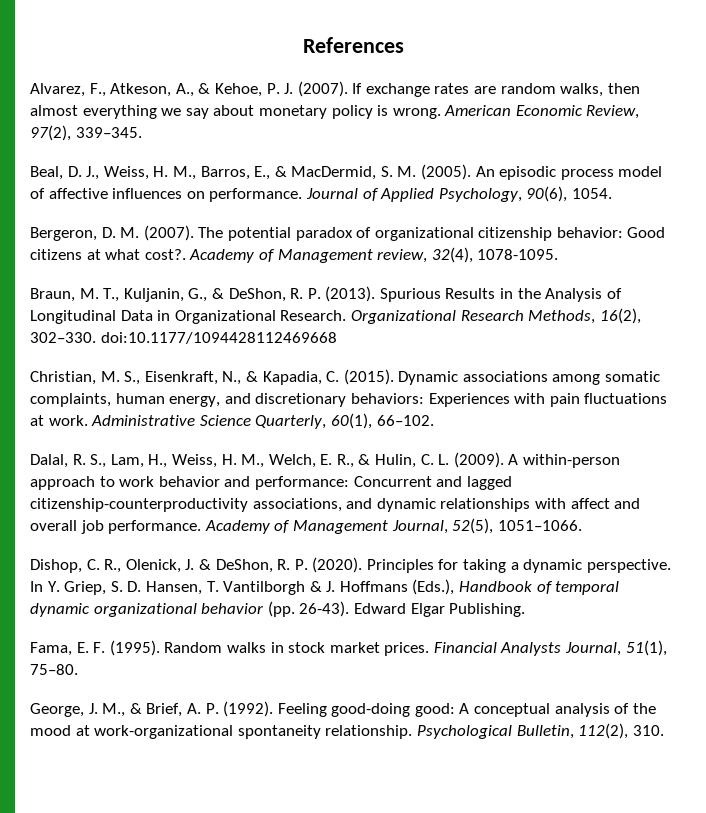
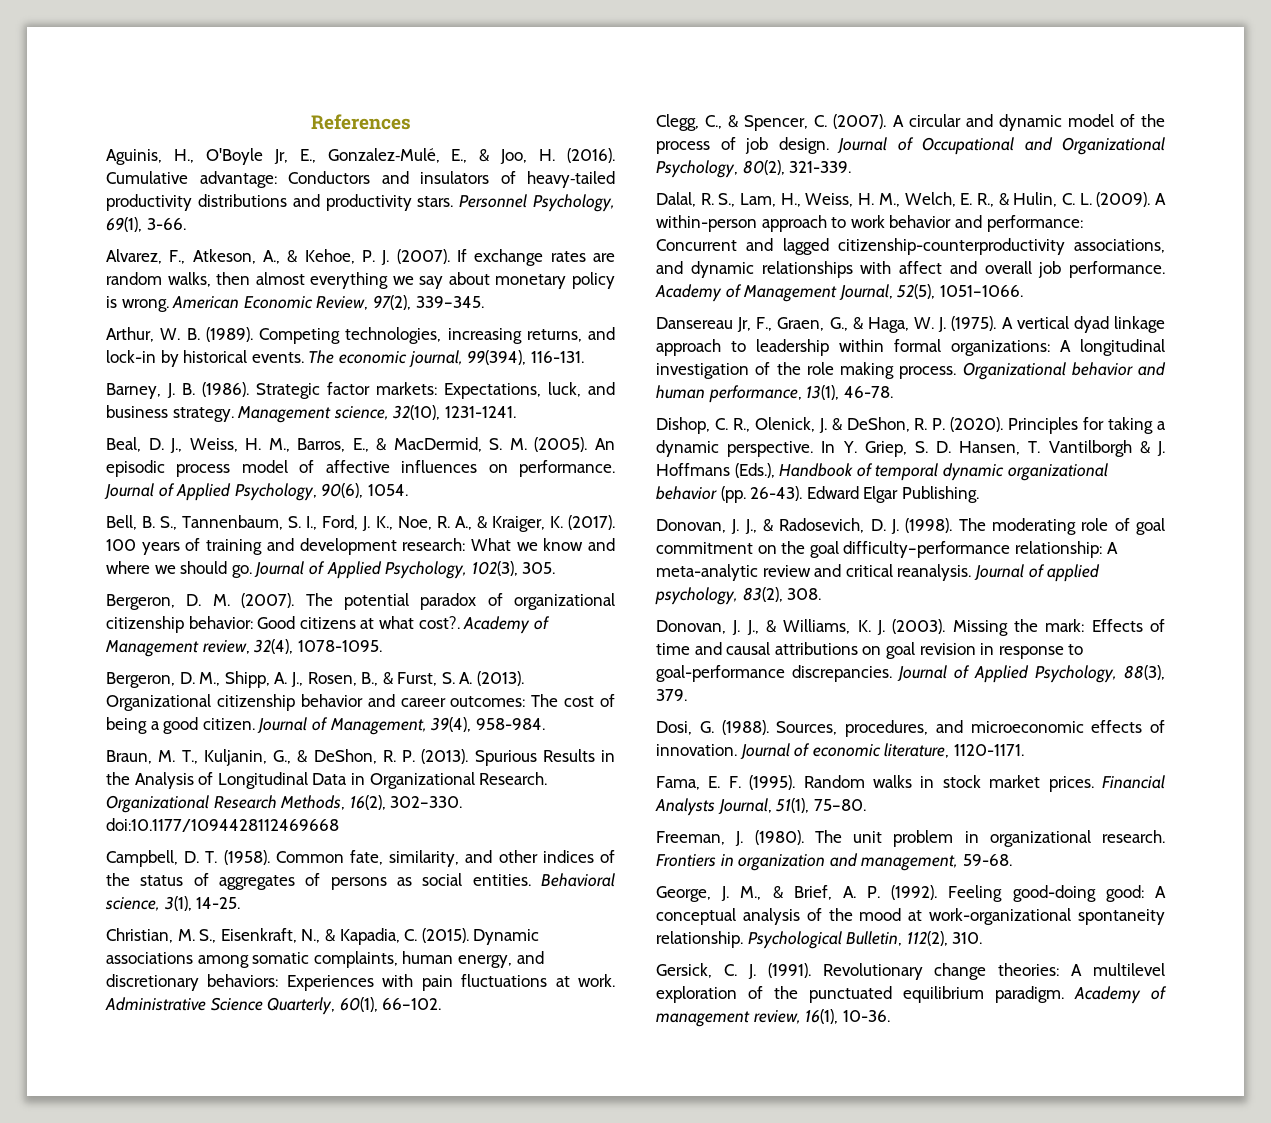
(404, 45) none -> [106,148,615,165] [106,171,615,188] [106,194,615,212] [106,217,186,232] // Aguinis, H., O'Boyle Jr, E., Gonzalez‐Mulé, E., & Joo, H. (2016). Cumulative advantage: Conductors and insulators of heavy‐tailed productivity distributions and productivity stars. Personnel Psychology, 69(1), 3-66.
(142, 132) none -> [106,327,615,344] [106,350,584,368] [106,382,615,399] [106,405,516,423] // Arthur, W. B. (1989). Competing technologies, increasing returns, and lock-in by historical events. The economic journal, 99(394), 116-131. // Barney, J. B. (1986). Strategic factor markets: Expectations, luck, and business strategy. Management science, 32(10), 1231-1241.
(612, 193) none -> [106,515,616,532] [106,538,615,555] [106,561,556,579] // Bell, B. S., Tannenbaum, S. I., Ford, J. K., Noe, R. A., & Kraiger, K. (2017). 100 years of training and development research: What we know and where we should go. Journal of Applied Psychology, 102(3), 305.
(559, 254) none -> [106,671,525,688] [106,694,615,711] [106,717,545,735] // Bergeron, D. M., Shipp, A. J., Rosen, B., & Furst, S. A. (2013). Organizational citizenship behavior and career outcomes: The cost of being a good citizen. Journal of Management, 39(4), 958-984.
(337, 338) none -> [106,850,615,867] [106,873,615,890] [105,896,241,911] // Campbell, D. T. (1958). Common fate, similarity, and other indices of the status of aggregates of persons as social entities. Behavioral science, 3(1), 14-25.
(434, 420) none -> [656,114,1165,131] [656,137,1165,155] [656,160,852,178] // Clegg, C., & Spencer, C. (2007). A circular and dynamic model of the process of job design. Journal of Occupational and Organizational Psychology, 80(2), 321-339.
(582, 525) none -> [656,316,1165,333] [656,339,1165,356] [656,362,1166,380] [656,385,893,403] // Dansereau Jr, F., Graen, G., & Haga, W. J. (1975). A vertical dyad linkage approach to leadership within formal organizations: A longitudinal investigation of the role making process. Organizational behavior and human performance, 13(1), 46-78.
(526, 610) none -> [656,518,1165,535] [656,541,1118,558] [656,564,1101,582] [655,587,822,605] [656,619,1165,636] [656,642,1084,659] [656,665,1165,683] [656,689,687,701] [656,720,1165,737] [656,743,1024,759] // Donovan, J. J., & Radosevich, D. J. (1998). The moderating role of goal commitment on the goal difficulty–performance relationship: A meta-analytic review and critical reanalysis. Journal of applied psychology, 83(2), 308. // Donovan, J. J., & Williams, K. J. (2003). Missing the mark: Effects of time and causal attributions on goal revision in response to goal-performance discrepancies. Journal of Applied Psychology, 88(3), 379. // Dosi, G. (1988). Sources, procedures, and microeconomic effects of innovation. Journal of economic literature, 1120-1171.
(78, 669) none -> [656,830,1165,847] [656,853,1012,871] // Freeman, J. (1980). The unit problem in organizational research. Frontiers in organization and management, 59-68.
(664, 730) none -> [656,963,1165,980] [656,986,1167,1004] [656,1009,890,1027] // Gersick, C. J. (1991). Revolutionary change theories: A multilevel exploration of the punctuated equilibrium paradigm. Academy of management review, 16(1), 10-36.

